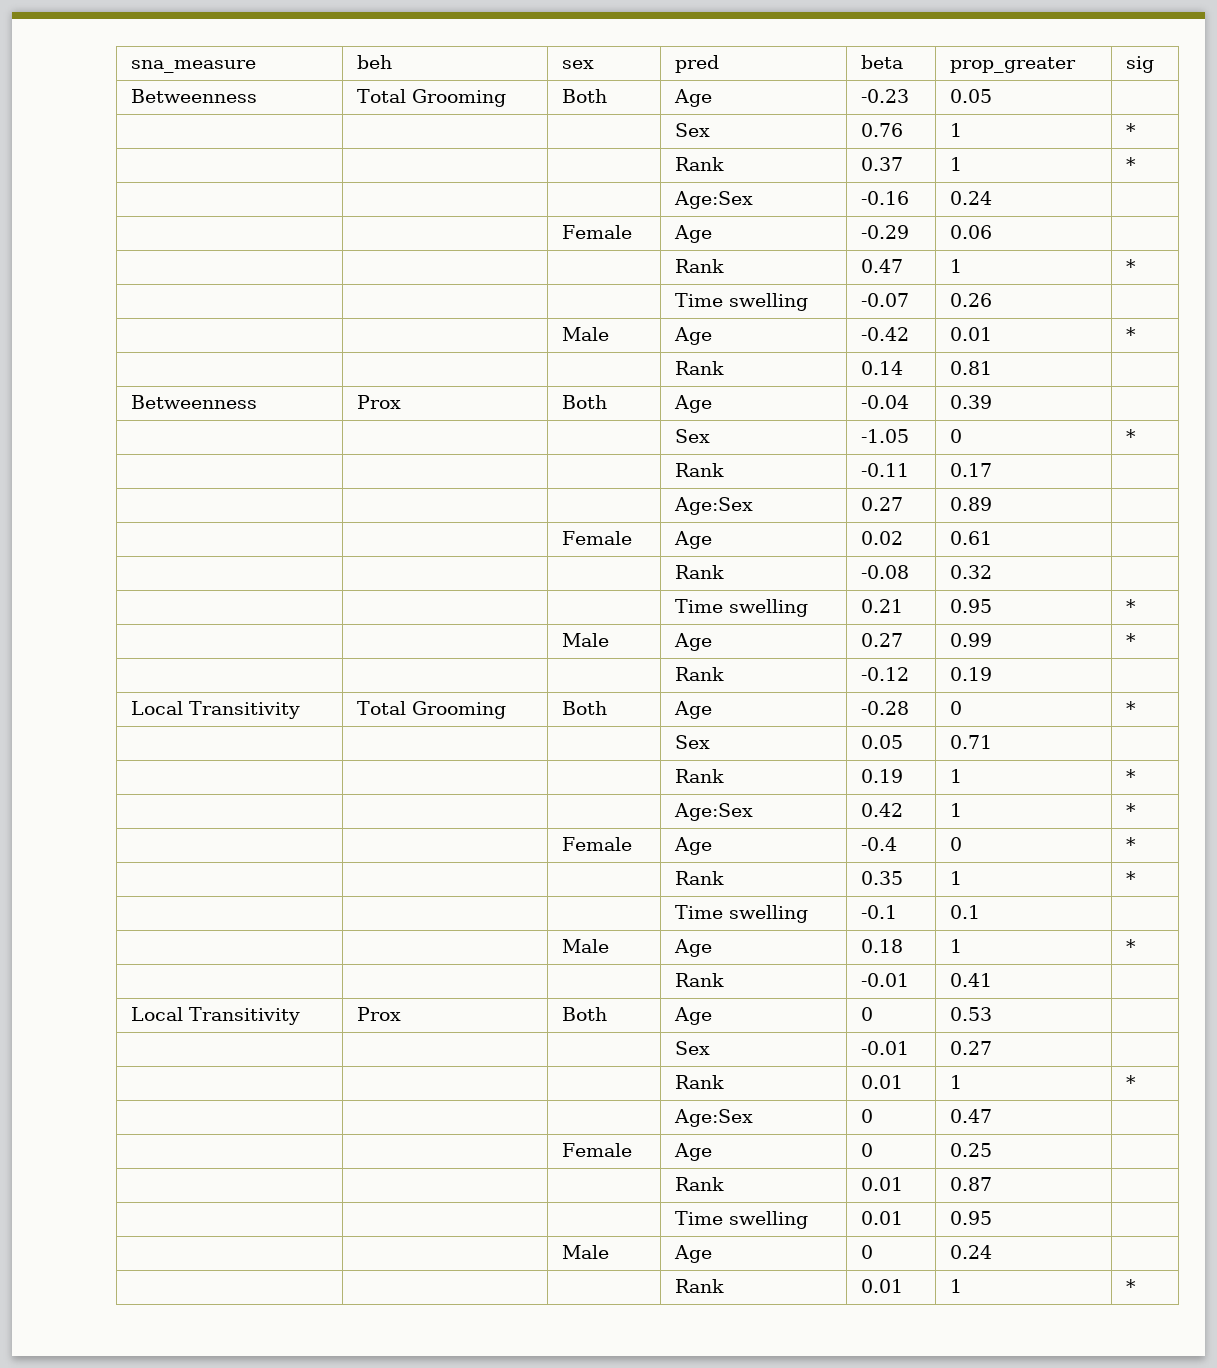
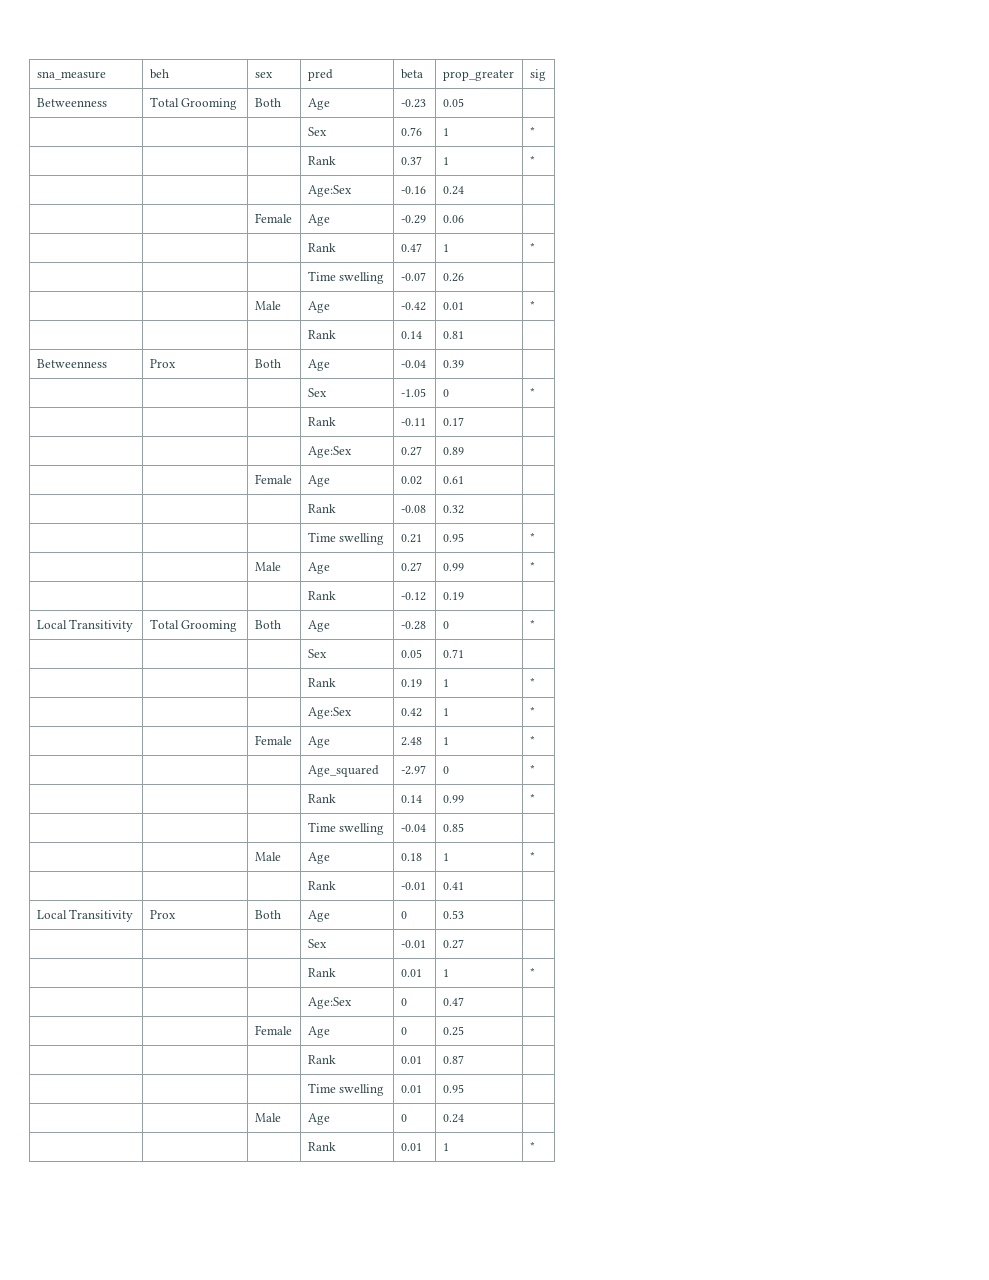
[860,837,897,851] [949,837,962,851] [1125,837,1136,851] [674,871,724,885] [860,871,903,885] [949,871,962,885] [1125,871,1136,885] [674,905,808,923] [860,905,897,919] [949,905,980,919] -0.4 | 0 | * // | | | Rank | 0.35 | 1 | * // | | | Time swelling | -0.1 | 0.1 -> [400,737,422,746] [442,737,449,745] [529,735,535,745] [307,765,379,777] [400,765,426,775] [442,766,449,774] [529,764,535,774] [307,794,336,803] [400,795,422,803] [442,795,464,803] [529,793,535,803] [307,822,385,835] [400,824,426,832] [442,823,464,832] 2.48 | 1 | * // | | | Age_squared | -2.97 | 0 | * // | | | Rank | 0.14 | 0.99 | * // | | | Time swelling | -0.04 | 0.85

